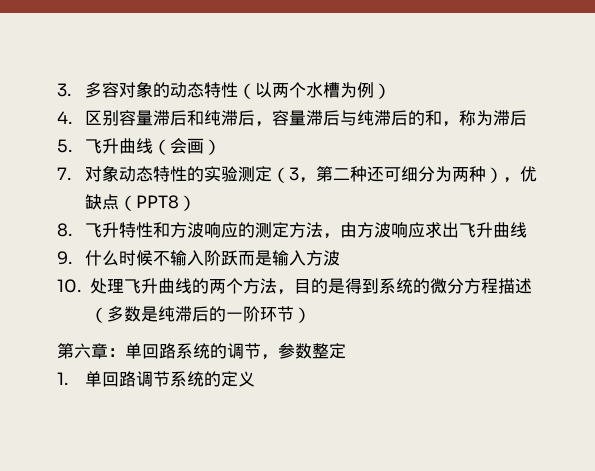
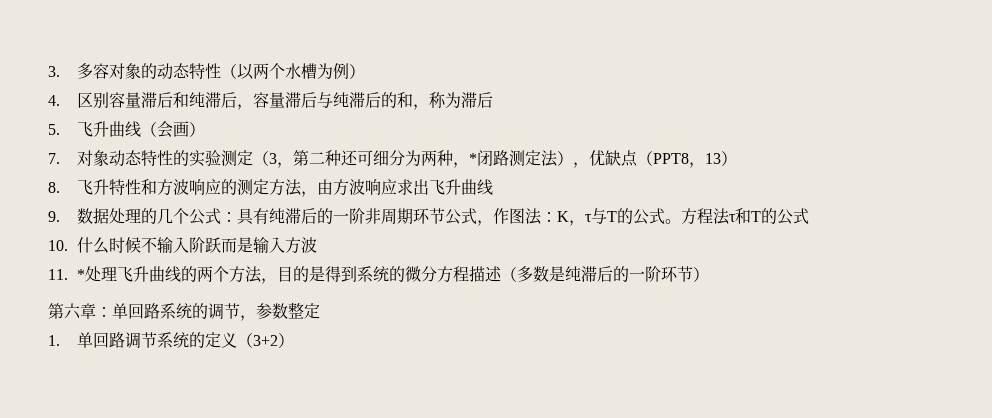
(487, 174) none -> [453,150,559,168] ，*闭路测定法
(180, 202) none -> [689,153,722,168] ，13
(72, 258) none -> [77,208,810,226] [48,240,68,251] 数据处理的几个公式：具有纯滞后的一阶非周期环节公式，作图法：K，τ与T的公式。方程法τ和T的公式 // 10.
[57,279,81,293] 10. -> [48,269,86,280] 11. *
(256, 379) none -> [237,333,295,348] （3+2）

